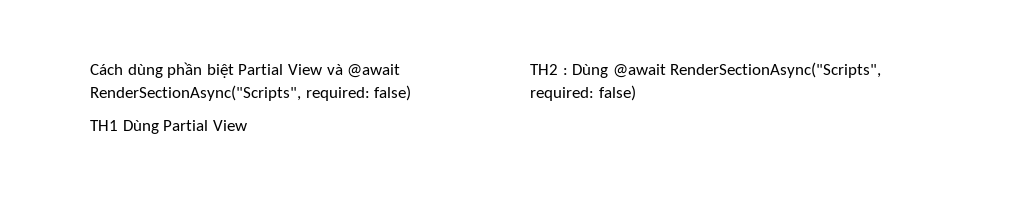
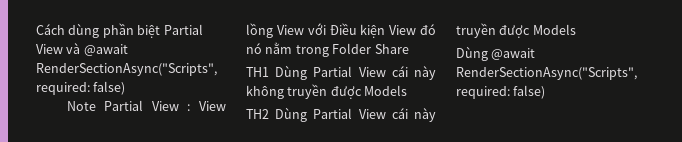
[90,120,247,134] [530,64,568,75] TH1 Dùng Partial View // TH2 : -> [66,100,226,111] [246,23,436,38] [246,42,409,57] [246,65,436,80] [246,84,408,99] [246,107,436,122] [456,23,576,38] Note Partial View : View lồng View với Điều kiện View đó nó nằm trong Folder Share // TH1 Dùng Partial View cái này không truyền được Models // TH2 Dùng Partial View cái này truyền được Models //

